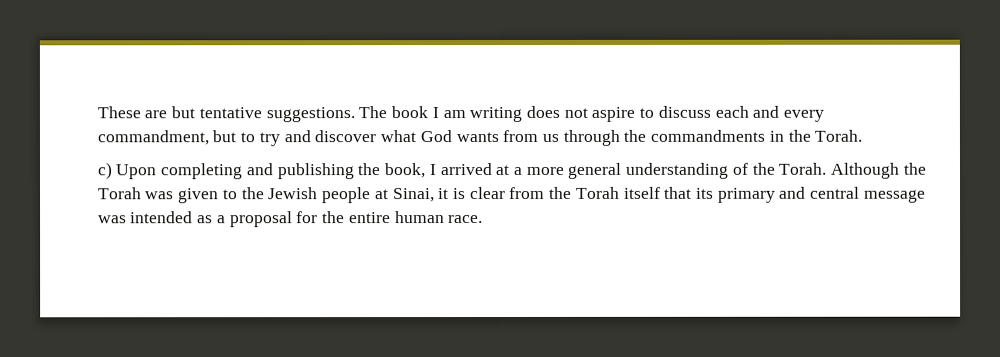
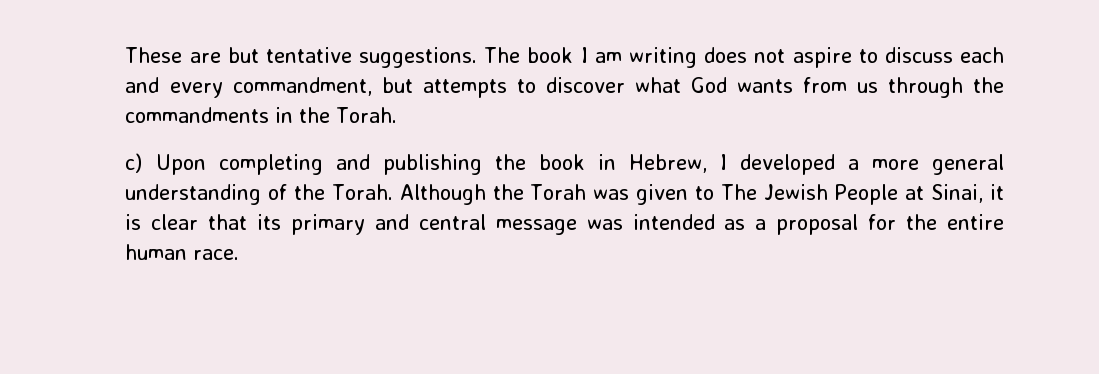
[240,130,311,147] to try and -> [422,79,536,98] attempts to
[384,163,510,179] book, I arrived at -> [538,154,835,175] book in Hebrew, I developed
[241,187,372,204] the Jewish people -> [720,184,899,205] The Jewish People
[509,186,661,199] from the Torah itself -> (199, 222) none

